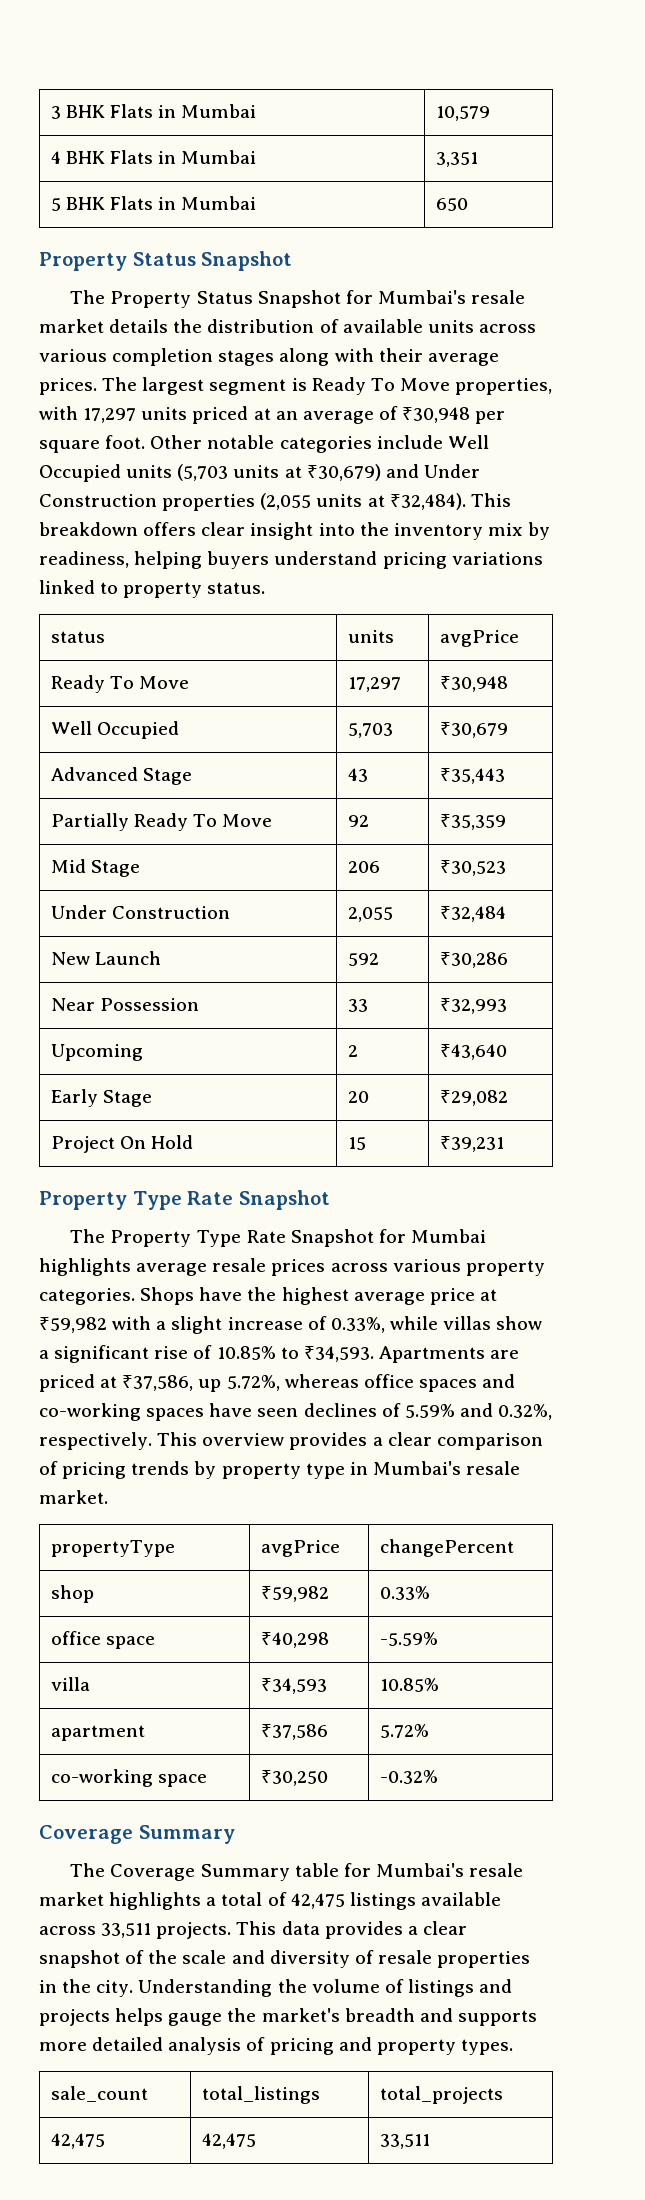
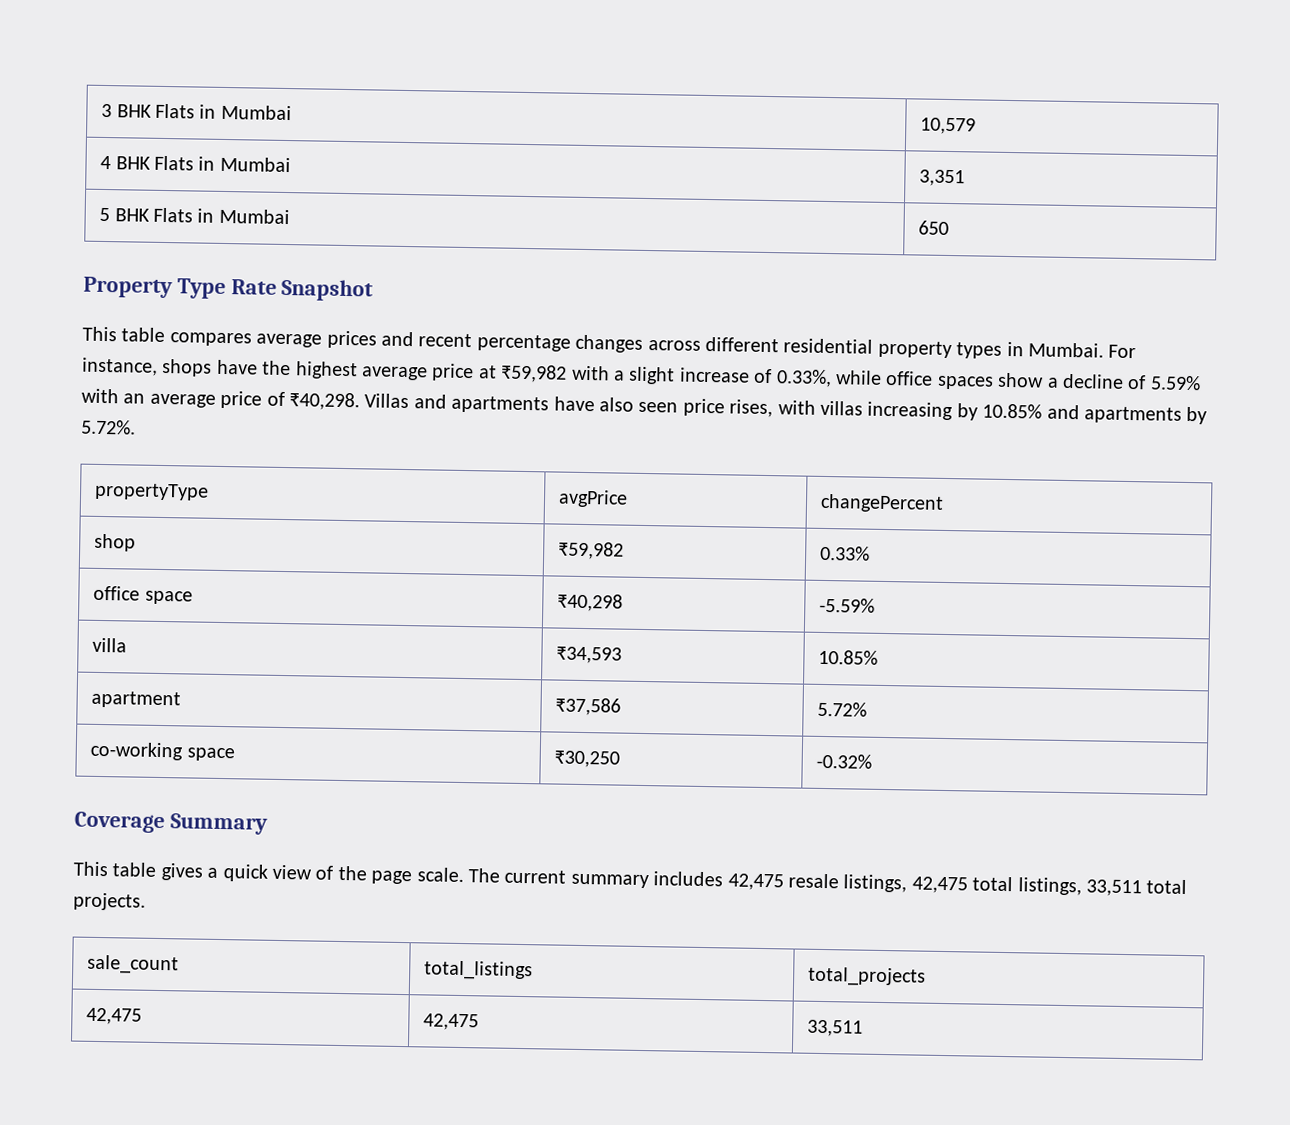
[132,251,293,271] [70,290,526,308] [39,319,536,333] [39,348,499,366] [39,377,553,395] [39,406,506,424] [39,435,489,453] [39,464,480,482] [39,493,511,511] [39,522,551,540] [39,551,543,569] [39,580,266,598] [50,631,105,643] [347,630,394,643] [439,630,519,647] [50,675,189,693] [347,677,401,692] [439,676,508,692] [50,721,179,739] [347,723,393,738] [439,722,508,738] [50,767,192,785] [347,768,368,782] [439,768,505,784] [50,813,273,831] [347,815,369,827] [439,814,506,830] [50,859,140,877] [347,861,380,873] [439,860,506,876] [50,905,230,919] [347,907,393,922] [439,906,506,922] [50,951,161,965] [347,953,379,966] [439,952,508,968] [50,998,199,1011] [347,999,368,1012] [439,998,507,1014] [50,1044,143,1061] [347,1045,358,1057] [439,1044,507,1060] [50,1089,152,1107] [347,1091,369,1103] [439,1090,508,1106] [50,1135,193,1153] [347,1137,366,1150] [439,1136,504,1152] [39,1190,330,1210] [70,1229,486,1247] [39,1258,545,1276] [39,1287,195,1305] Status Snapshot // The Property Status Snapshot for Mumbai's resale market details the distribution of available units across various completion stages along with their average prices. The largest segment is Ready To Move properties, with 17,297 units priced at an average of ₹30,948 per square foot. Other notable categories include Well Occupied units (5,703 units at ₹30,679) and Under Construction properties (2,055 units at ₹32,484). This breakdown offers clear insight into the inventory mix by readiness, helping buyers understand pricing variations linked to property status. // status | units | avgPrice // Ready To Move | 17,297 | ₹30,948 // Well Occupied | 5,703 | ₹30,679 // Advanced Stage | 43 | ₹35,443 // Partially Ready To Move | 92 | ₹35,359 // Mid Stage | 206 | ₹30,523 // Under Construction | 2,055 | ₹32,484 // New Launch | 592 | ₹30,286 // Near Possession | 33 | ₹32,993 // Upcoming | 2 | ₹43,640 // Early Stage | 20 | ₹29,082 // Project On Hold | 15 | ₹39,231 // Property Type Rate Snapshot // The Property Type Rate Snapshot for Mumbai highlights average resale prices across various property categories. Shops -> [176,278,374,302] [82,326,1137,359] [82,357,213,377] Type Rate Snapshot // This table compares average prices and recent percentage changes across different residential property types in Mumbai. For instance, shops
[443,1316,543,1330] [39,1345,520,1363] [39,1374,516,1392] [39,1403,553,1421] [39,1432,543,1450] [39,1461,521,1479] [39,1490,108,1504] villas show a significant rise of 10.85% to ₹34,593. Apartments are priced at ₹37,586, up 5.72%, whereas office spaces and co-working spaces have seen declines of 5.59% and 0.32%, respectively. This overview provides a clear comparison of pricing trends by property type in Mumbai's resale market. -> [885,370,1201,391] [81,388,1208,425] [81,419,136,435] office spaces show a decline of 5.59% with an average price of ₹40,298. Villas and apartments have also seen price rises, with villas increasing by 10.85% and apartments by 5.72%.
[70,1863,524,1881] [39,1892,501,1910] [39,1921,467,1939] [39,1950,531,1968] [39,1979,513,1997] [39,2008,537,2026] [39,2037,513,2055] The Coverage Summary table for Mumbai's resale market highlights a total of 42,475 listings available across 33,511 projects. This data provides a clear snapshot of the scale and diversity of resale properties in the city. Understanding the volume of listings and projects helps gauge the market's breadth and supports more detailed analysis of pricing and property types. -> [73,861,1188,897] [73,892,146,911] This table gives a quick view of the page scale. The current summary includes 42,475 resale listings, 42,475 total listings, 33,511 total projects.

